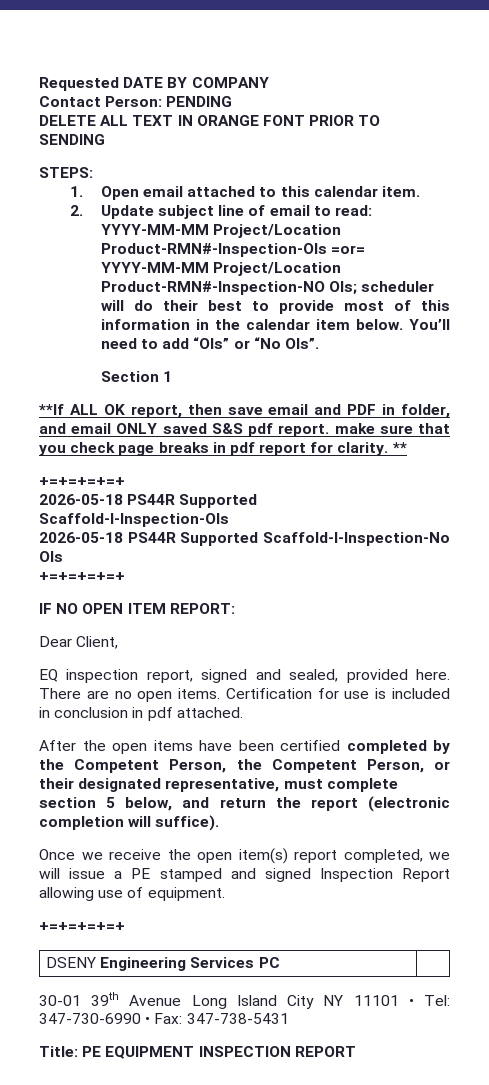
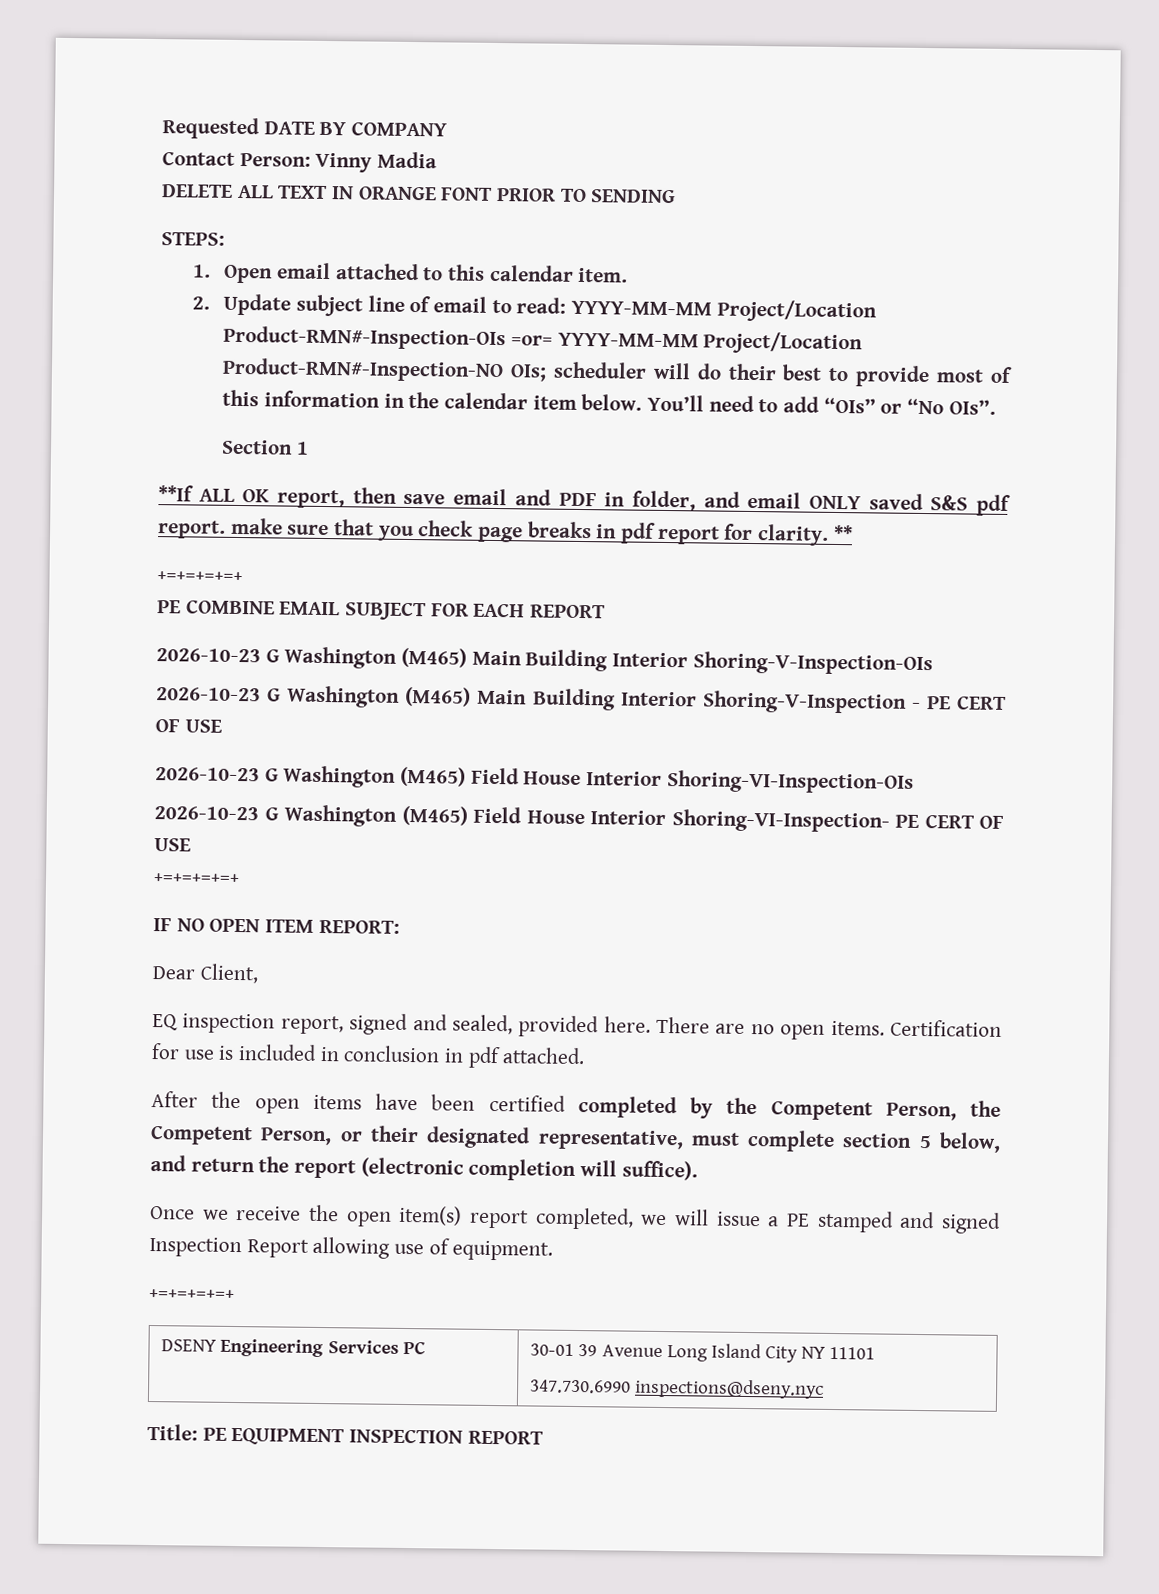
[166,96,233,107] PENDING -> [315,151,438,173] Vinny Madia
[39,494,258,508] [39,513,229,527] [39,532,450,546] [39,551,63,562] 2026-05-18 PS44R Supported Scaffold-I-Inspection-OIs // 2026-05-18 PS44R Supported Scaffold-I-Inspection-No OIs -> [157,600,607,621] [156,646,933,676] [156,685,1008,714] [155,719,222,733] [155,765,914,794] [154,804,1004,833] [154,838,191,852] PE COMBINE EMAIL SUBJECT FOR EACH REPORT // 2026-10-23 G Washington (M465) Main Building Interior Shoring-V-Inspection-OIs // 2026-10-23 G Washington (M465) Main Building Interior Shoring-V-Inspection - PE CERT OF USE // 2026-10-23 G Washington (M465) Field House Interior Shoring-VI-Inspection-OIs // 2026-10-23 G Washington (M465) Field House Interior Shoring-VI-Inspection- PE CERT OF USE
[39,992,120,1006] // 30-01 39th -> [530,1343,598,1357] 30-01 39
[408,995,451,1006] [39,1013,289,1024] • Tel: 347-730-6990 • Fax: 347-738-5431 -> [530,1378,825,1399] // 347.730.6990 inspections@dseny.nyc

